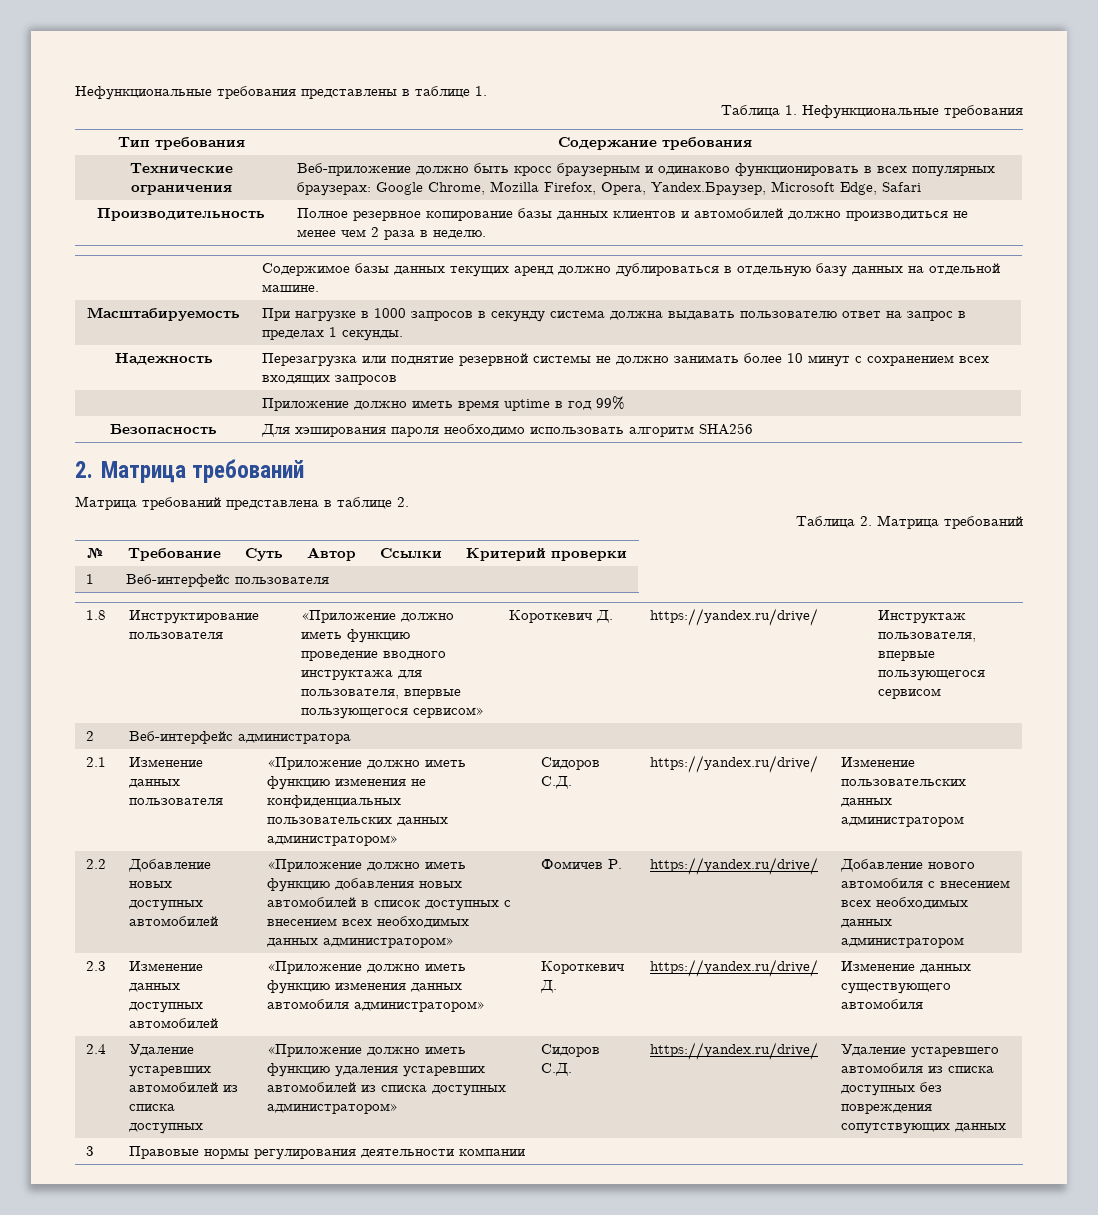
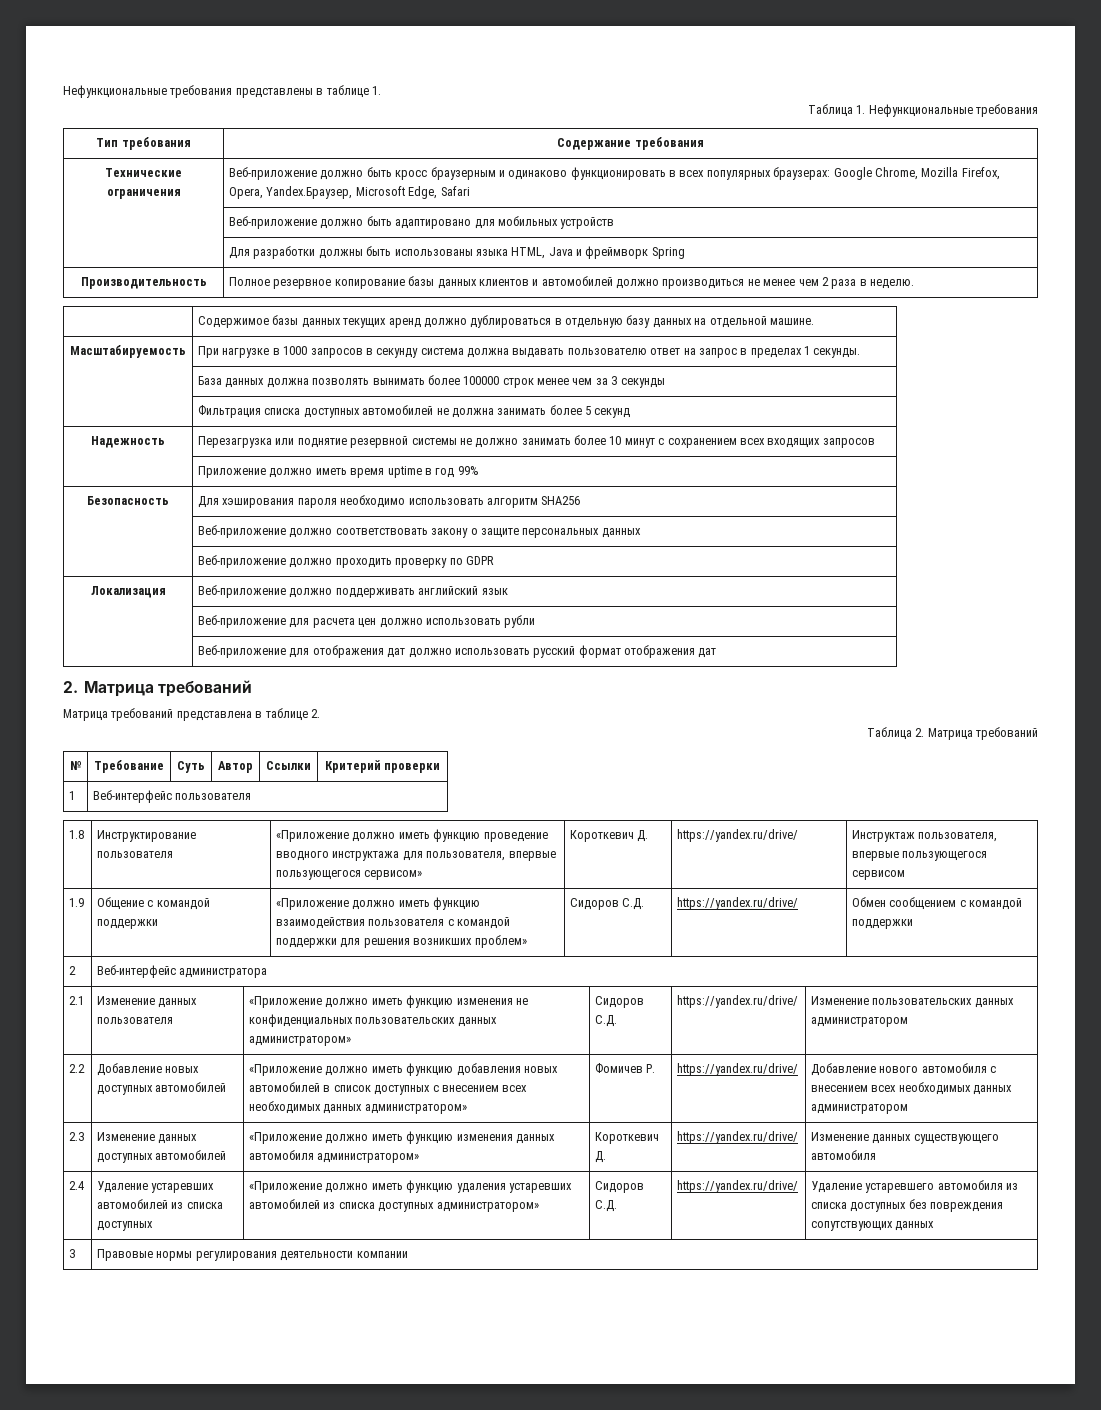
(922, 187) none -> [229,216,615,229] [229,246,685,259] // | Веб-приложение должно быть адаптировано для мобильных устройств // | Для разработки должны быть использованы языка HTML, Java и фреймворк Spring
(404, 335) none -> [198,375,665,388] [198,405,631,418] // | База данных должна позволять вынимать более 100000 строк менее чем за 3 секунды // | Фильтрация списка доступных автомобилей не должна занимать более 5 секунд
(754, 429) none -> [198,525,641,538] [198,555,494,568] [90,586,166,598] [198,585,508,598] [198,615,536,628] [198,645,717,658] // | Веб-приложение должно соответствовать закону о защите персональных данных // | Веб-приложение должно проходить проверку по GDPR // Локализация | Веб-приложение должно поддерживать английский язык // | Веб-приложение для расчета цен должно использовать рубли // | Веб-приложение для отображения дат должно использовать русский формат отображения дат
(942, 693) none -> [69,898,85,907] [97,897,210,910] [97,919,159,929] [276,897,481,910] [276,917,511,929] [276,935,527,948] [570,898,645,910] [677,897,799,910] [852,897,1023,910] [852,919,914,929] // 1.9 | Общение с командой поддержки | «Приложение должно иметь функцию взаимодействия пользователя с командой поддержки для решения возникших проблем» | Сидоров С.Д. | https://yandex.ru/drive/ | Обмен сообщением с командой поддержки

